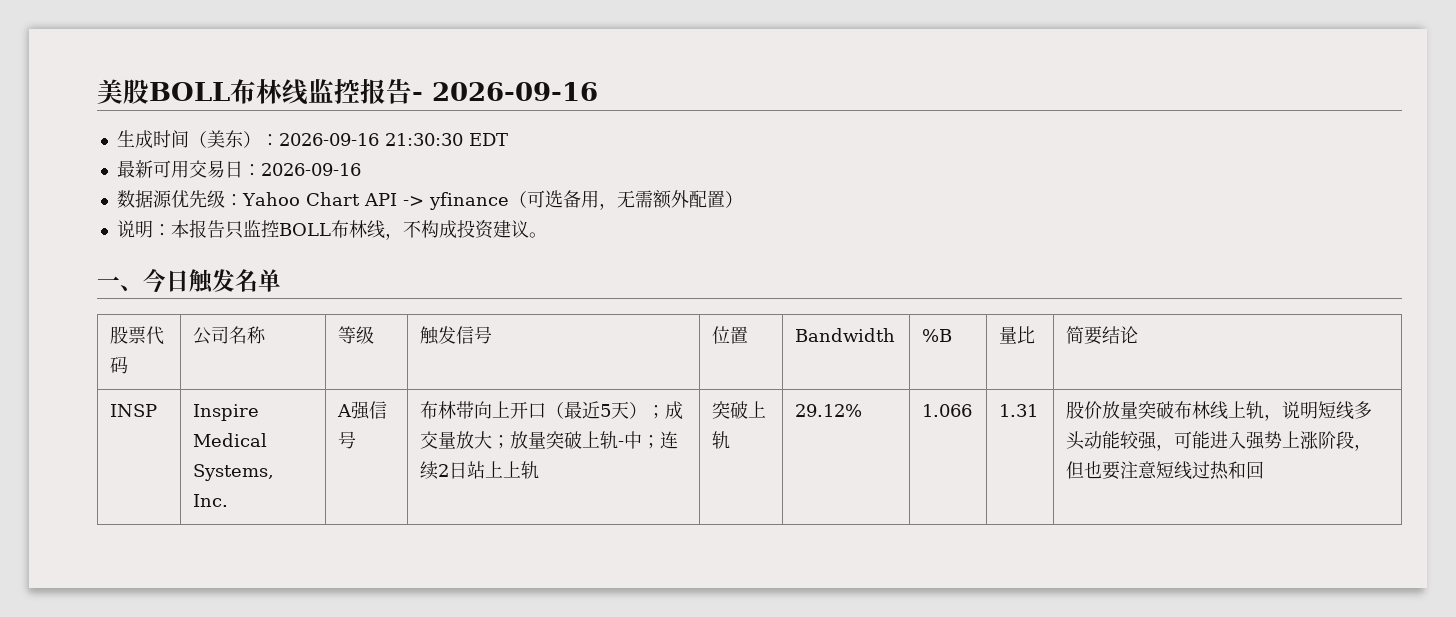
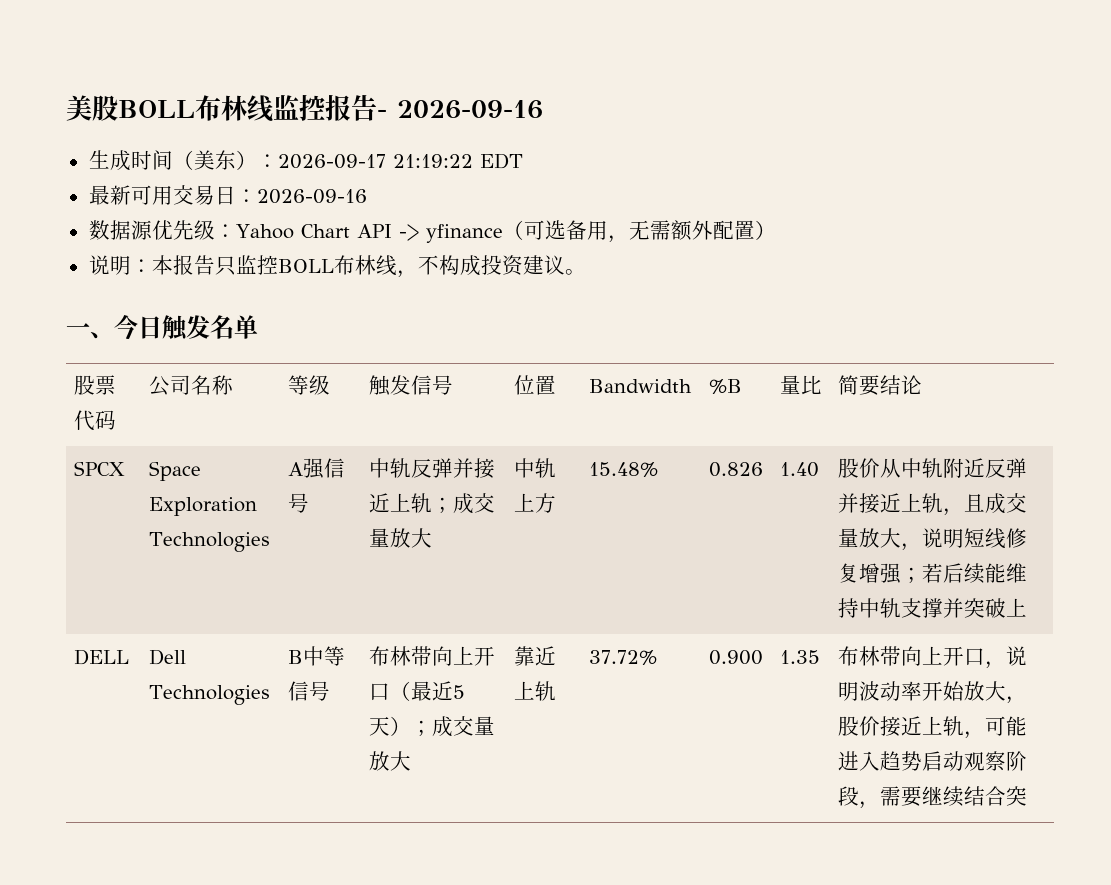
[278,133,463,146] 2026-09-16 21:30:30 -> [277,154,473,169] 2026-09-17 21:19:22
[110,404,158,417] [193,404,260,421] [193,433,268,447] [193,464,275,481] [193,494,229,507] [337,401,371,420] INSP | Inspire Medical Systems, Inc. | A强 -> [74,461,126,476] [149,461,202,481] [149,497,258,516] [149,532,270,552] [288,458,346,479] [288,493,310,513] [369,458,496,479] [369,493,496,514] [369,528,433,548] [514,458,557,478] [514,493,557,513] [589,462,659,477] [709,462,764,477] [780,462,820,477] [838,458,1028,478] [838,493,1028,516] [838,528,1028,551] [838,563,1028,584] [838,598,1028,618] [74,649,130,665] [149,649,187,665] [149,685,270,705] [288,646,346,666] SPCX | Space Exploration Technologies | A强信号 | 中轨反弹并接近上轨；成交量放大 | 中轨上方 | 15.48% | 0.826 | 1.40 | 股价从中轨附近反弹并接近上轨，且成交量放大，说明短线修复增强；若后续能维持中轨支撑并突破上 // DELL | Dell Technologies | B中等
[492,431,679,449] [420,461,540,480] [712,401,767,419] [712,431,731,449] [795,404,863,417] [922,404,973,417] [999,404,1039,417] [1066,401,1373,421] [1066,431,1373,451] [1066,461,1265,480] ；放量突破上轨-中；连续2日站上上轨 | 突破上轨 | 29.12% | 1.066 | 1.31 | 股价放量突破布林线上轨，说明短线多头动能较强，可能进入强势上涨阶段，但也要注意短线过热和回 -> [514,646,557,666] [514,681,557,701] [589,650,658,665] [709,650,764,665] [780,650,821,664] [838,646,1028,669] [838,681,1028,704] [838,716,1028,739] [838,751,1028,771] [838,786,1028,809] | 靠近上轨 | 37.72% | 0.900 | 1.35 | 布林带向上开口，说明波动率开始放大，股价接近上轨，可能进入趋势启动观察阶段，需要继续结合突

